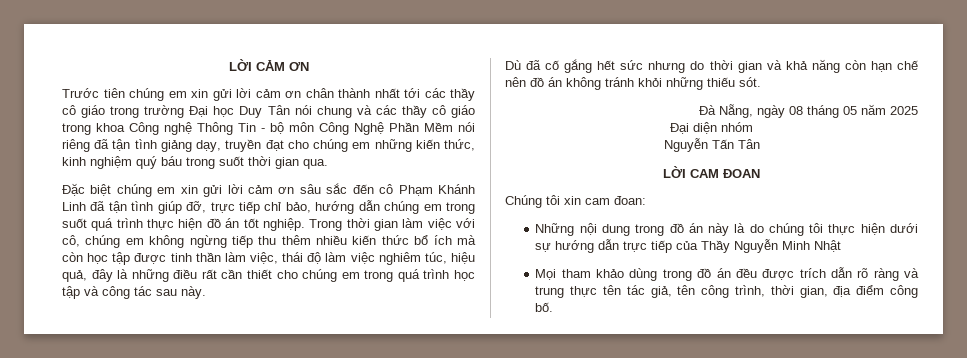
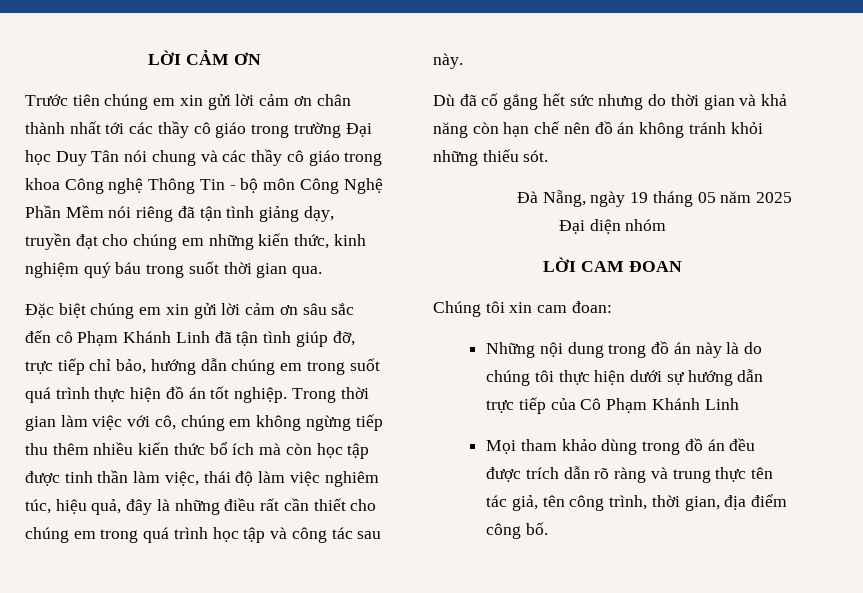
[789,106,803,115] 08 -> [630,192,649,203] 19
[663,138,760,152] // Nguyễn Tấn Tân -> (667, 225) none
[701,239,842,253] Thầy Nguyễn Minh Nhật -> [580,398,739,413] Cô Phạm Khánh Linh

